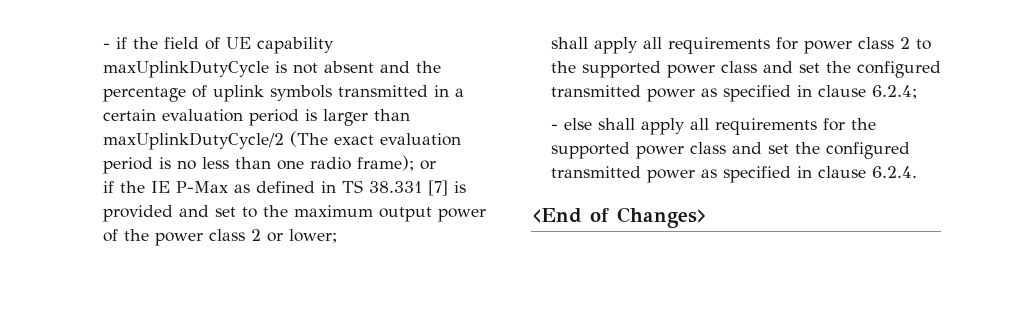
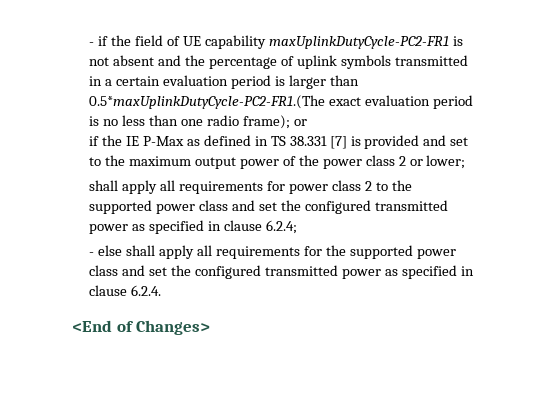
[102,60,269,78] maxUplinkDutyCycle -> [268,36,449,49] maxUplinkDutyCycle-PC2-FR1
[102,131,328,150] maxUplinkDutyCycle/2 (The -> [89,95,326,109] 0.5*maxUplinkDutyCycle-PC2-FR1.(The

